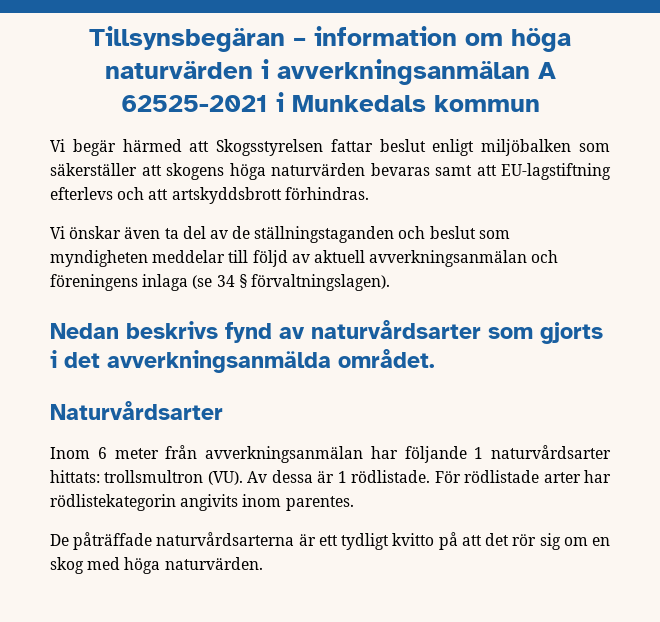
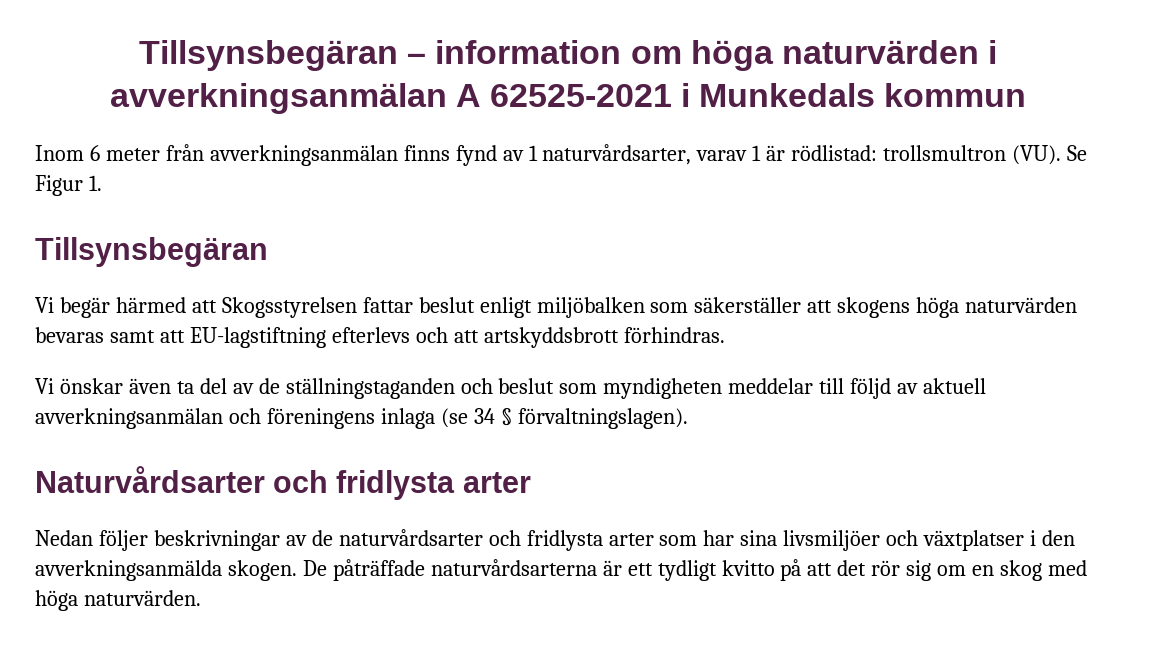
(540, 103) none -> [35,144,1088,166] [35,175,102,196] [35,237,268,267] // Inom 6 meter från avverkningsanmälan finns fynd av 1 naturvårdsarter, varav 1 är rödlistad: trollsmultron (VU). Se Figur 1. // Tillsynsbegäran
[50,319,603,344] [50,348,435,373] [50,400,223,420] [50,445,611,463] [50,470,611,485] [50,494,354,511] Nedan beskrivs fynd av naturvårdsarter som gjorts i det avverkningsanmälda området. // Naturvårdsarter // Inom 6 meter från avverkningsanmälan har följande 1 naturvårdsarter hittats: trollsmultron (VU). Av dessa är 1 rödlistade. För rödlistade arter har rödlistekategorin angivits inom parentes. // -> [35,466,531,500] [35,529,1076,551] [35,560,297,581] Naturvårdsarter och fridlysta arter // Nedan följer beskrivningar av de naturvårdsarter och fridlysta arter som har sina livsmiljöer och växtplatser i den avverkningsanmälda skogen.

